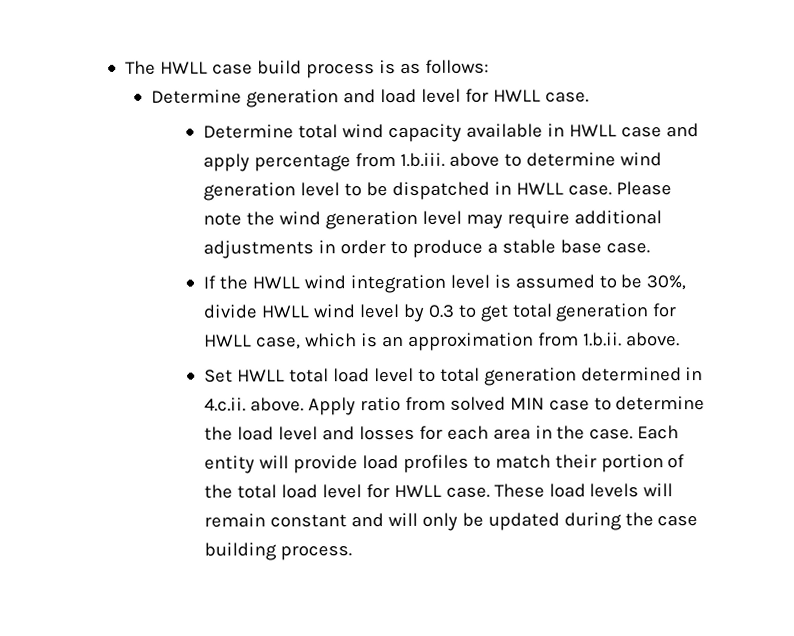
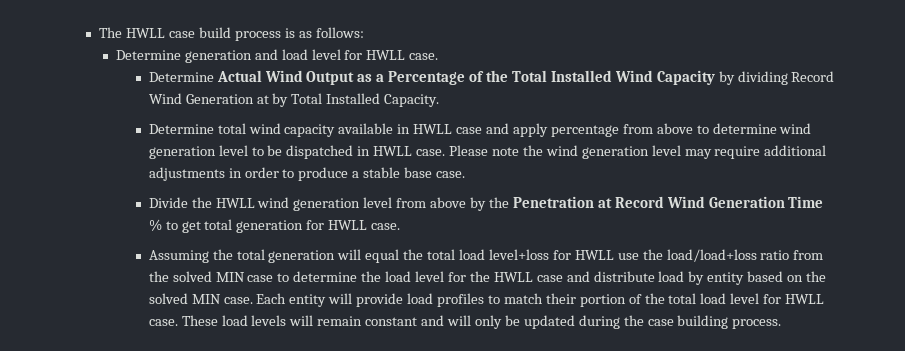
(589, 97) none -> [148,70,835,85] [148,93,440,107] // Determine Actual Wind Output as a Percentage of the Total Installed Wind Capacity by dividing Record Wind Generation at by Total Installed Capacity.
[399,152,445,167] 1.b.iii. -> (653, 129) none
[202,275,216,289] If -> [148,197,188,208] Divide
[349,274,687,294] [202,303,454,322] integration level is assumed to be 30%, divide HWLL wind level by 0.3 -> [293,196,824,211] [148,219,162,231] generation level from above by the Penetration at Record Wind Generation Time %
[255,332,680,351] [203,367,704,386] [203,397,356,416] case, which is an approximation from 1.b.ii. above. // Set HWLL total load level to total generation determined in 4.c.ii. above. Apply -> [371,223,401,230] [148,249,757,263] case. // Assuming the total generation will equal the total load level+loss for HWLL use the load/load+loss
(446, 403) none -> [148,271,169,282] the
[321,425,586,441] and losses for each area in the -> [447,271,827,285] [148,293,221,304] for the HWLL case and distribute load by entity based on the solved MIN

